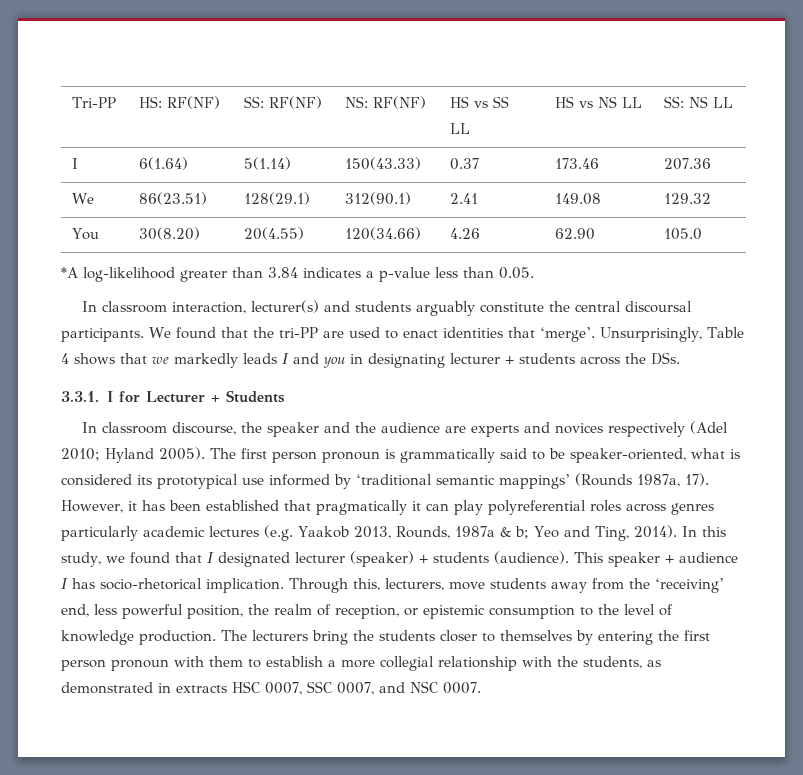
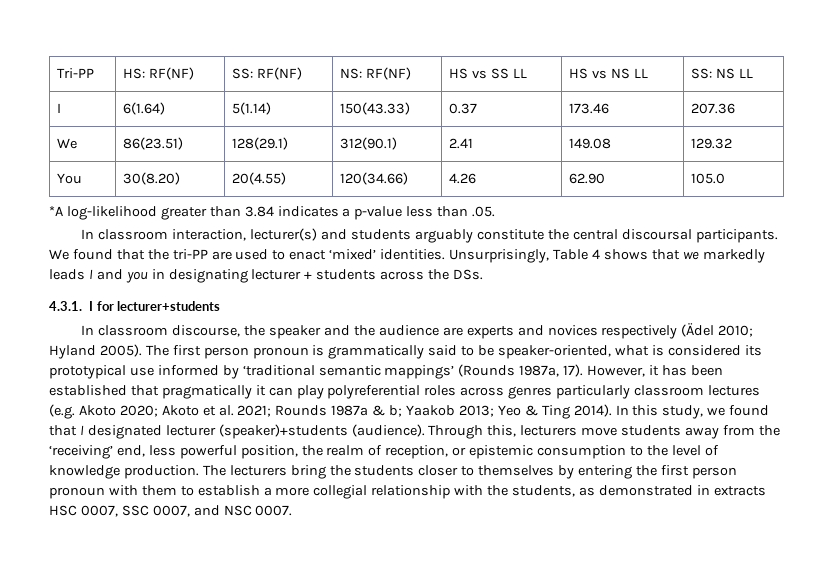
[499,267,534,279] 0.05. -> [472,206,496,217] .05.
[442,327,595,342] identities that ‘merge’. -> [329,249,446,260] ‘mixed’ identities.
[61,391,99,402] 3.3.1. -> [49,301,82,311] 4.3.1.
[145,390,285,403] Lecturer + Students -> [117,301,220,311] lecturer+students
[689,421,728,434] (Adel -> [681,323,715,337] (Ädel
[143,526,205,537] academic -> [634,385,705,396] classroom
[298,526,629,541] Yaakob 2013, Rounds, 1987a & b; Yeo and Ting, -> [78,405,570,419] Akoto 2020; Akoto et al. 2021; Rounds 1987a & b; Yaakob 2013; Yeo & Ting
[349,551,738,567] [61,578,284,593] (speaker) + students (audience). This speaker + audience I has socio-rhetorical implication. -> [218,424,425,439] (speaker)+students (audience).
[385,578,444,591] lecturers, -> [520,425,578,436] lecturers

